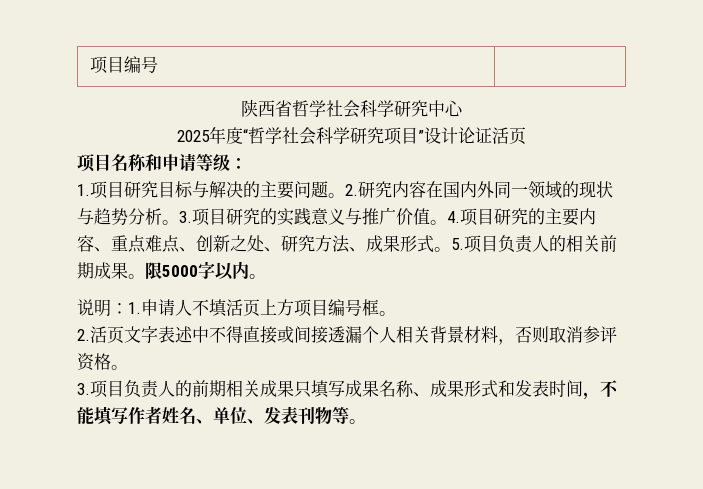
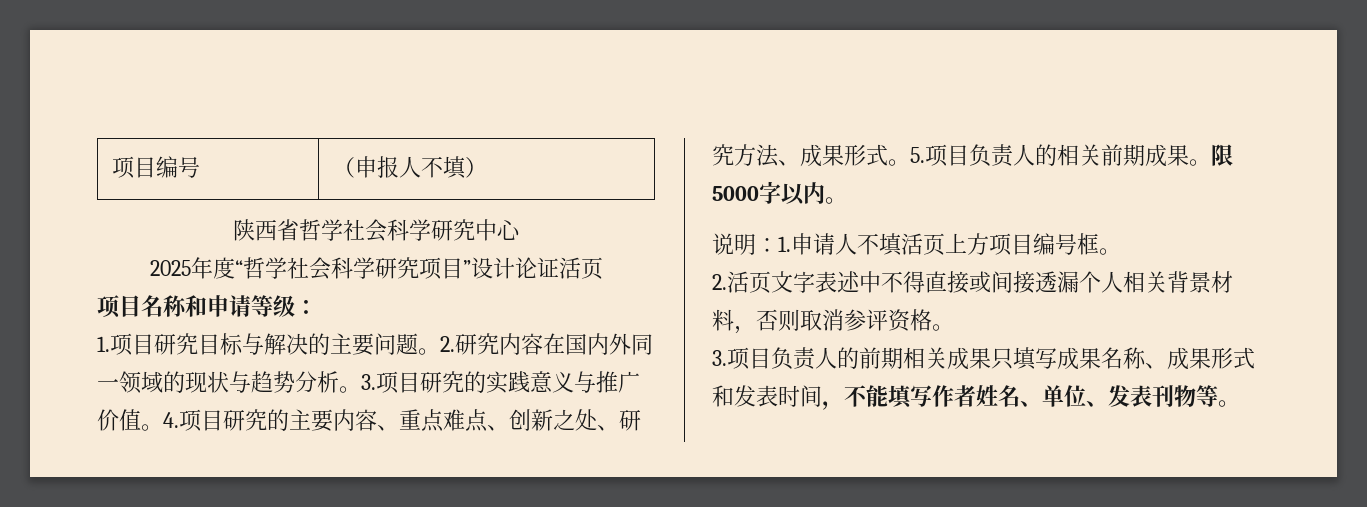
(159, 64) none -> [332,156,487,179] （申报人不填）

